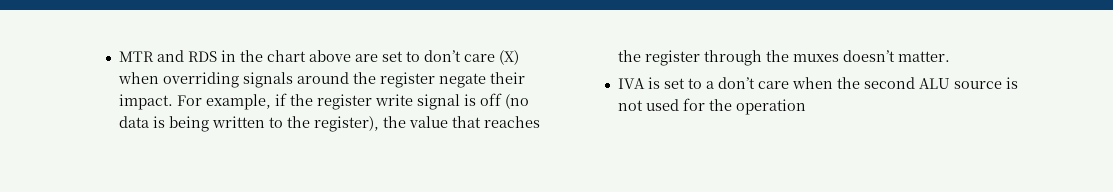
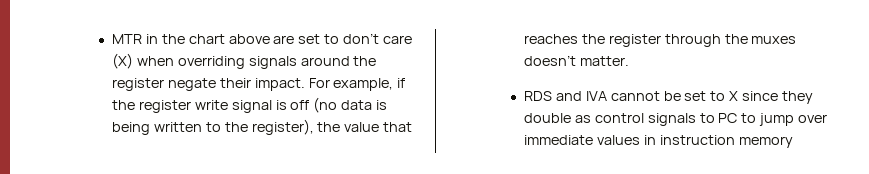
[157,50,218,62] and RDS -> (142, 39) none
[618,77,1019,89] [618,98,807,115] IVA is set to a don’t care when the second ALU source is not used for the operation -> [523,91,814,104] [523,113,828,126] [523,135,793,148] RDS and IVA cannot be set to X since they double as control signals to PC to jump over immediate values in instruction memory

